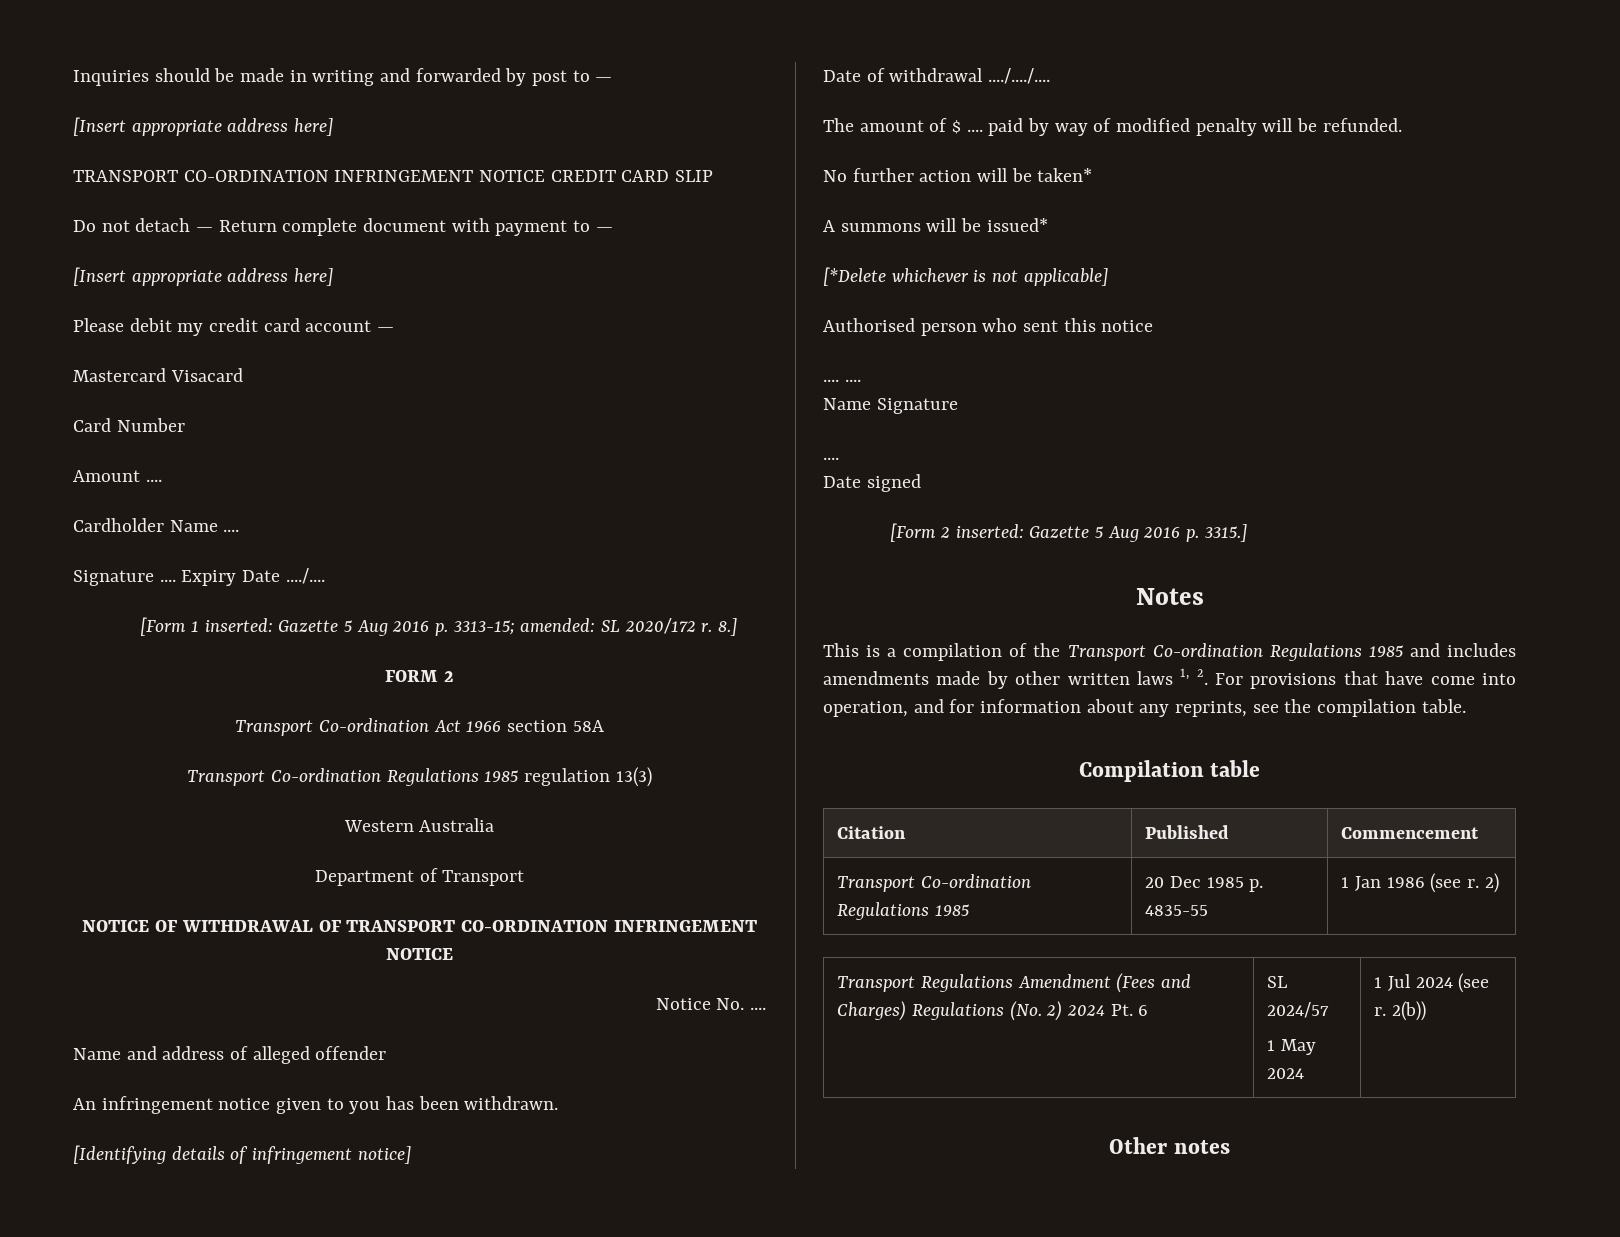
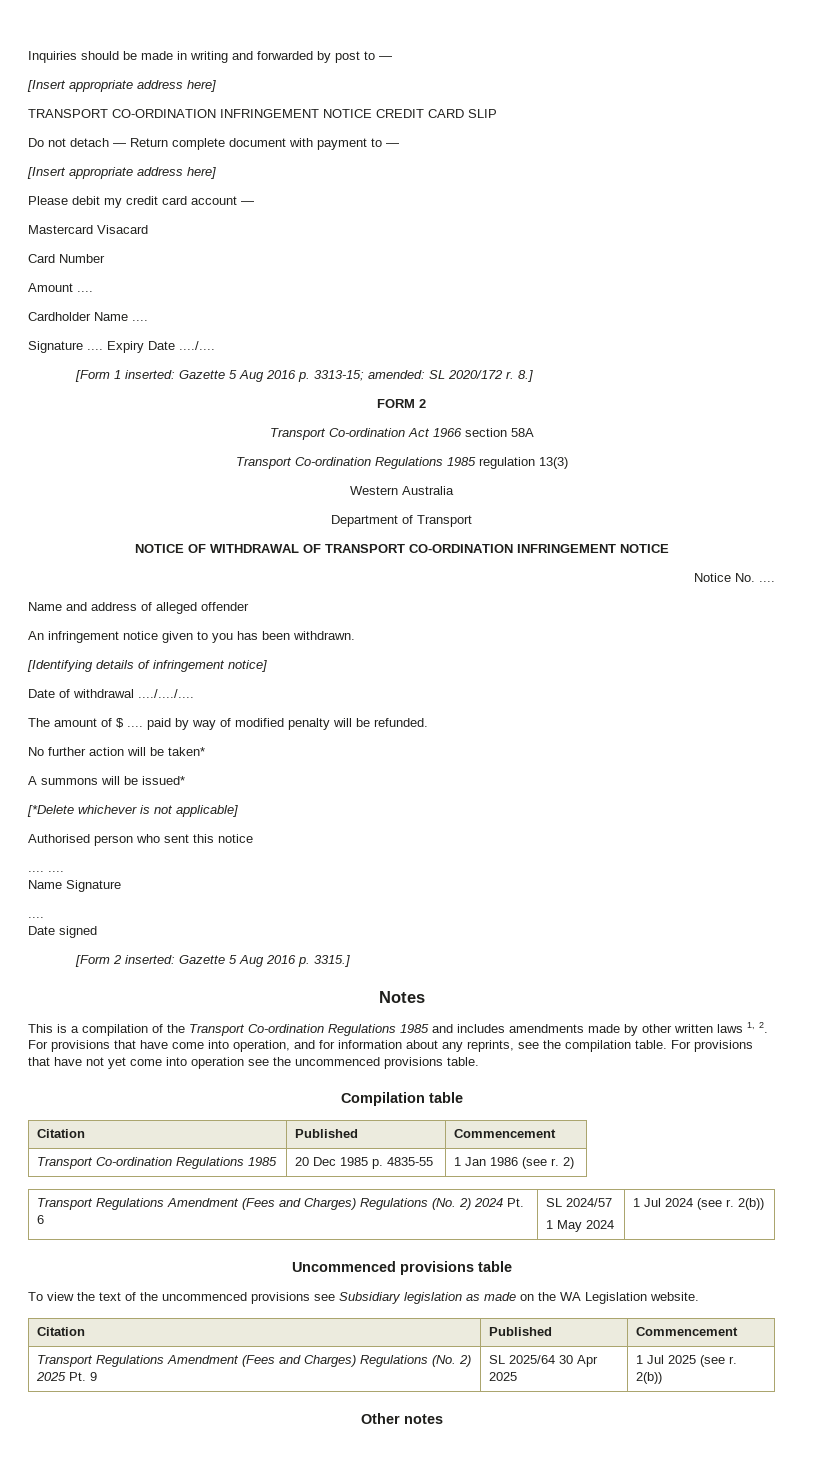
(1466, 706) none -> [671,1040,753,1052] [28,1057,479,1069] For provisions that have not yet come into operation see the uncommenced provisions table.
(1426, 1011) none -> [291,1261,512,1275] [28,1292,699,1304] [36,1327,85,1336] [488,1327,552,1336] [635,1327,738,1336] [36,1355,471,1367] [35,1372,97,1381] [488,1355,598,1367] [488,1372,517,1381] [635,1355,737,1367] [635,1372,662,1384] // Uncommenced provisions table // To view the text of the uncommenced provisions see Subsidiary legislation as made on the WA Legislation website. // Citation | Published | Commencement // Transport Regulations Amendment (Fees and Charges) Regulations (No. 2) 2025 Pt. 9 | SL 2025/64 30 Apr 2025 | 1 Jul 2025 (see r. 2(b))

